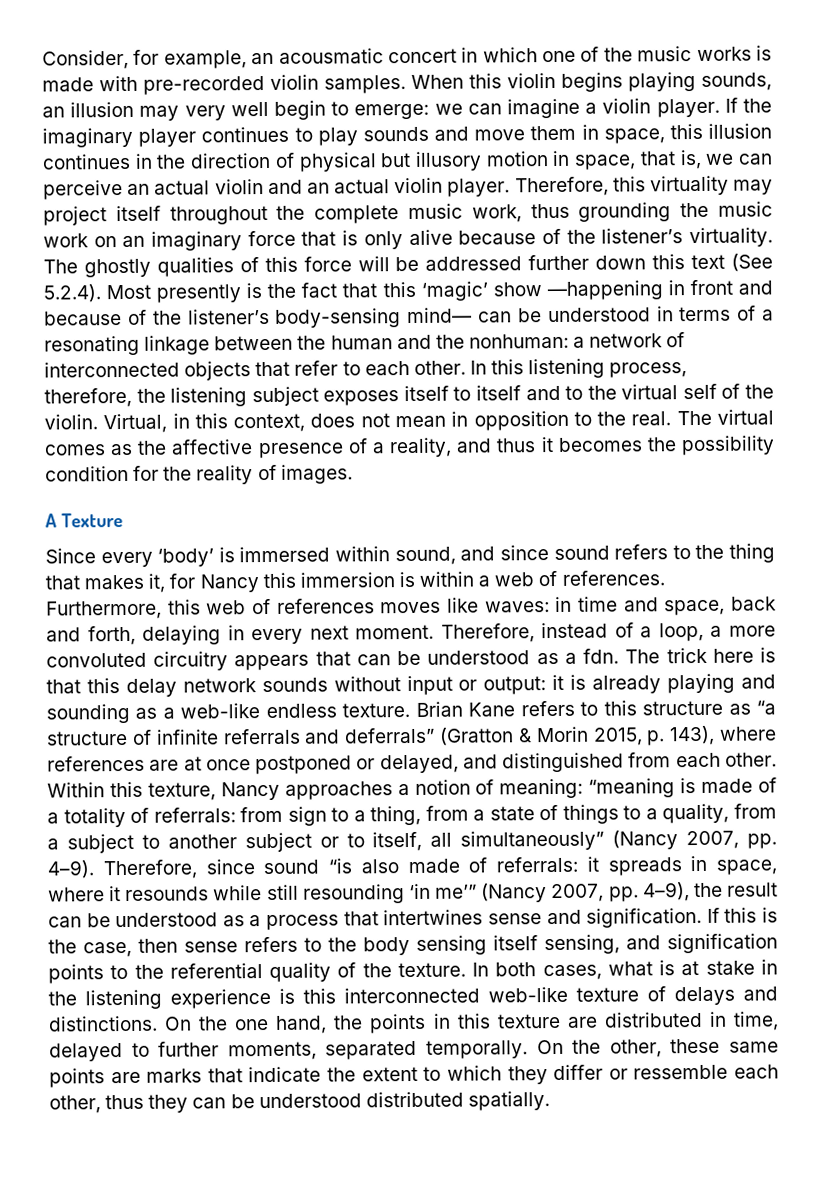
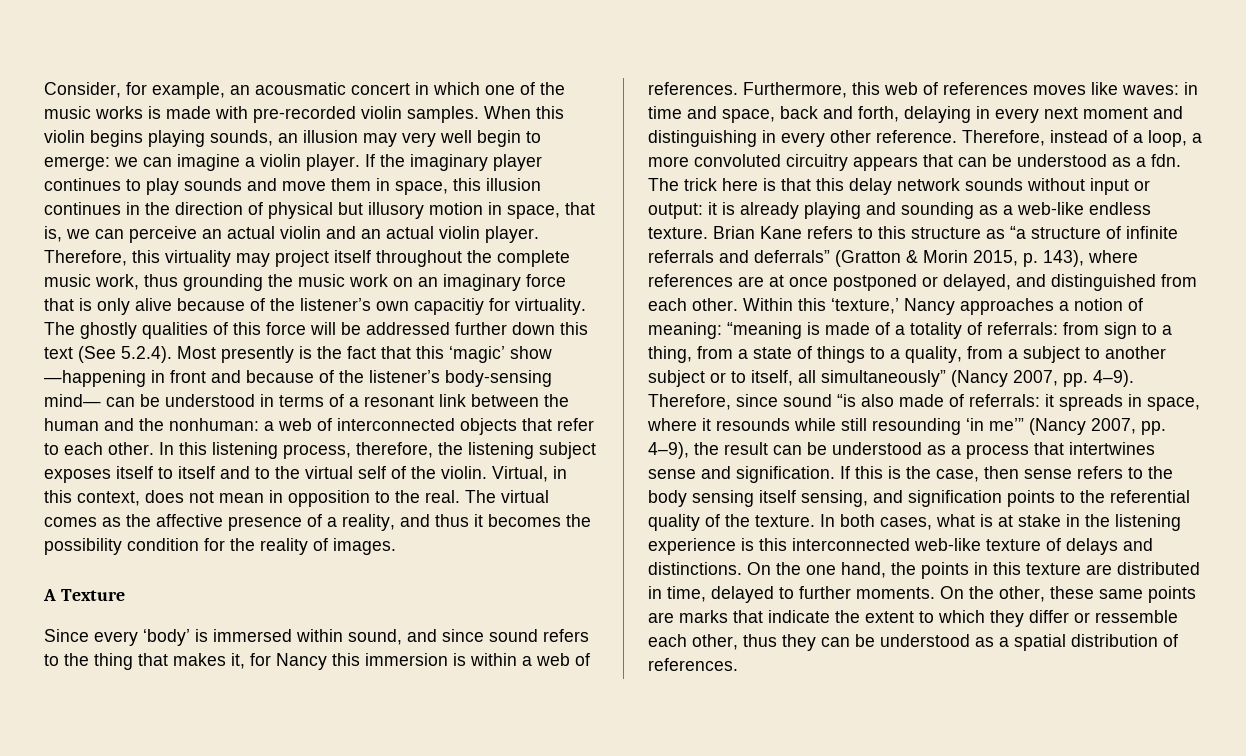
(684, 236) none -> [376,298,510,315] own capacitiy for
[44,335,211,356] resonating linkage -> [364,394,466,407] resonant link
[589,333,664,348] network -> [278,418,312,431] web
[355,624,435,640] moment. -> [1083,106,1183,119] [648,130,957,147] moment and distinguishing in every other reference.
[147,782,216,801] texture, -> [831,298,899,314] ‘texture,’
[227,1040,528,1061] moments, separated temporally. -> [856,587,935,599] moments.
[365,1091,550,1111] distributed spatially. -> [975,634,1178,651] [648,658,738,671] as a spatial distribution of references.

